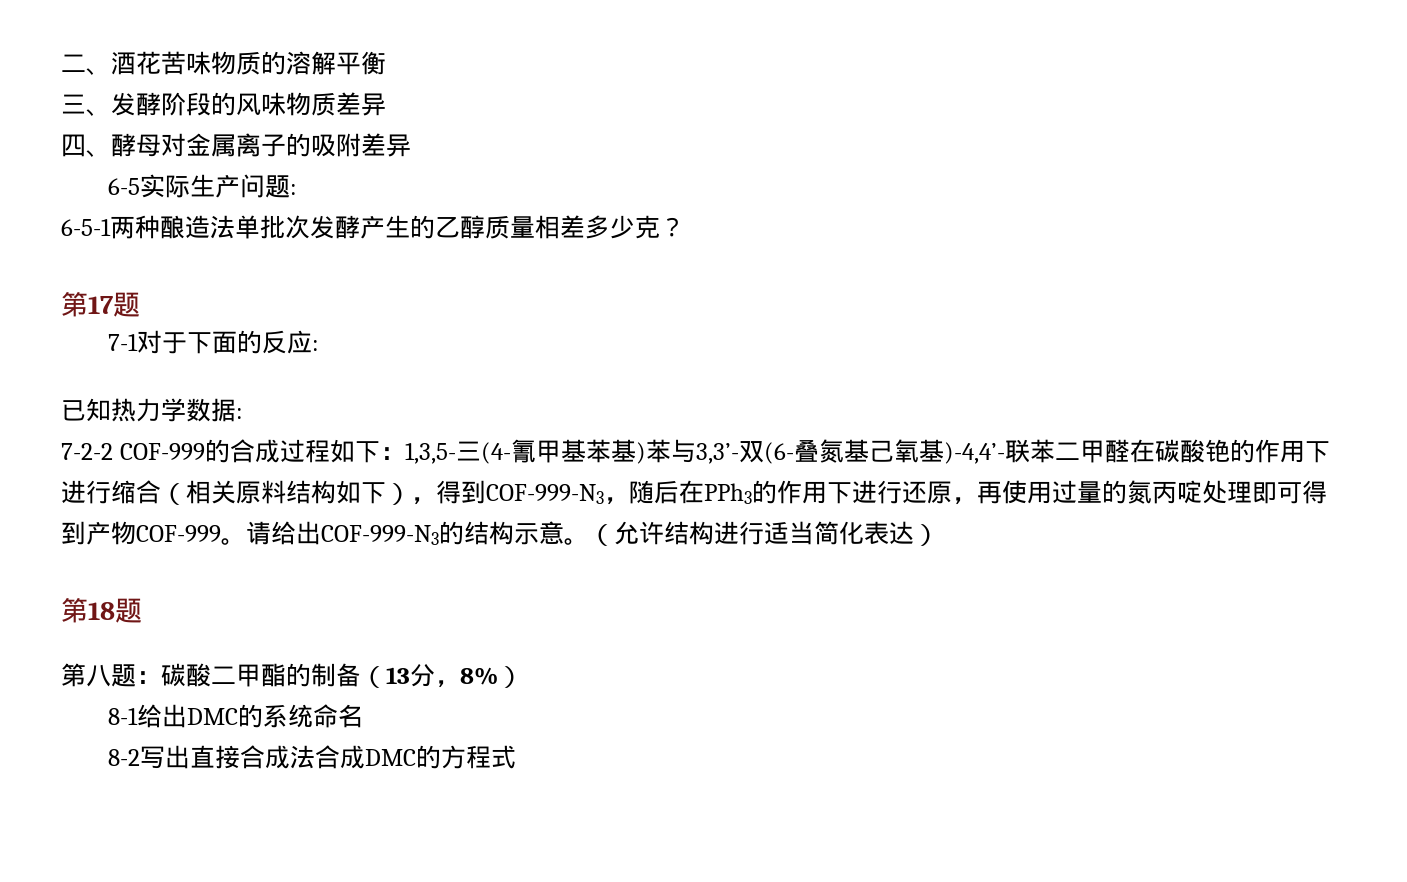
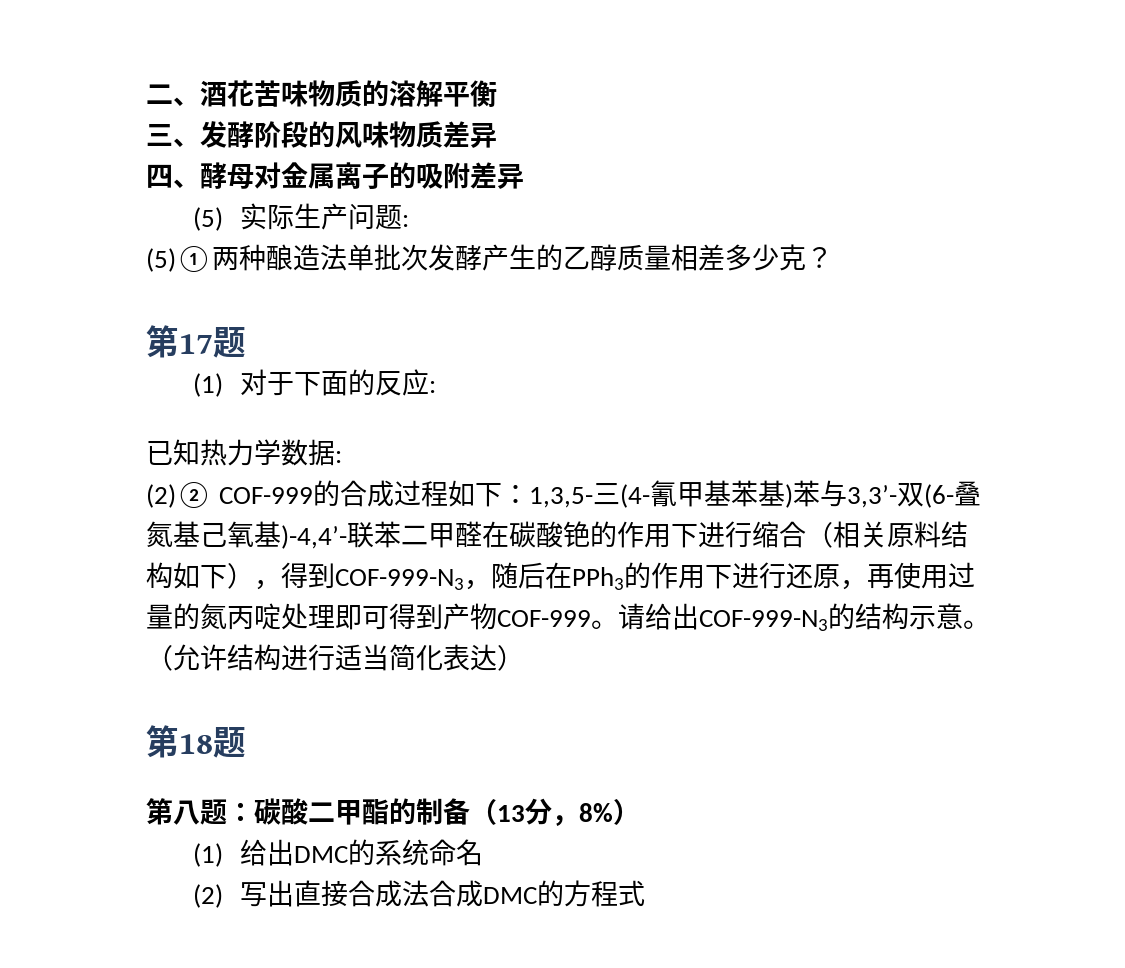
[107,178,140,195] 6-5 -> [193,207,224,231] (5)
[61,219,111,236] 6-5-1 -> [146,246,212,272] (5)①
[107,334,138,351] 7-1 -> [193,373,224,397] (1)
[61,443,113,460] 7-2-2 -> [146,482,212,508] (2)②
[107,708,138,725] 8-1 -> [193,843,224,867] (1)
[107,749,140,766] 8-2 -> [193,884,224,908] (2)

